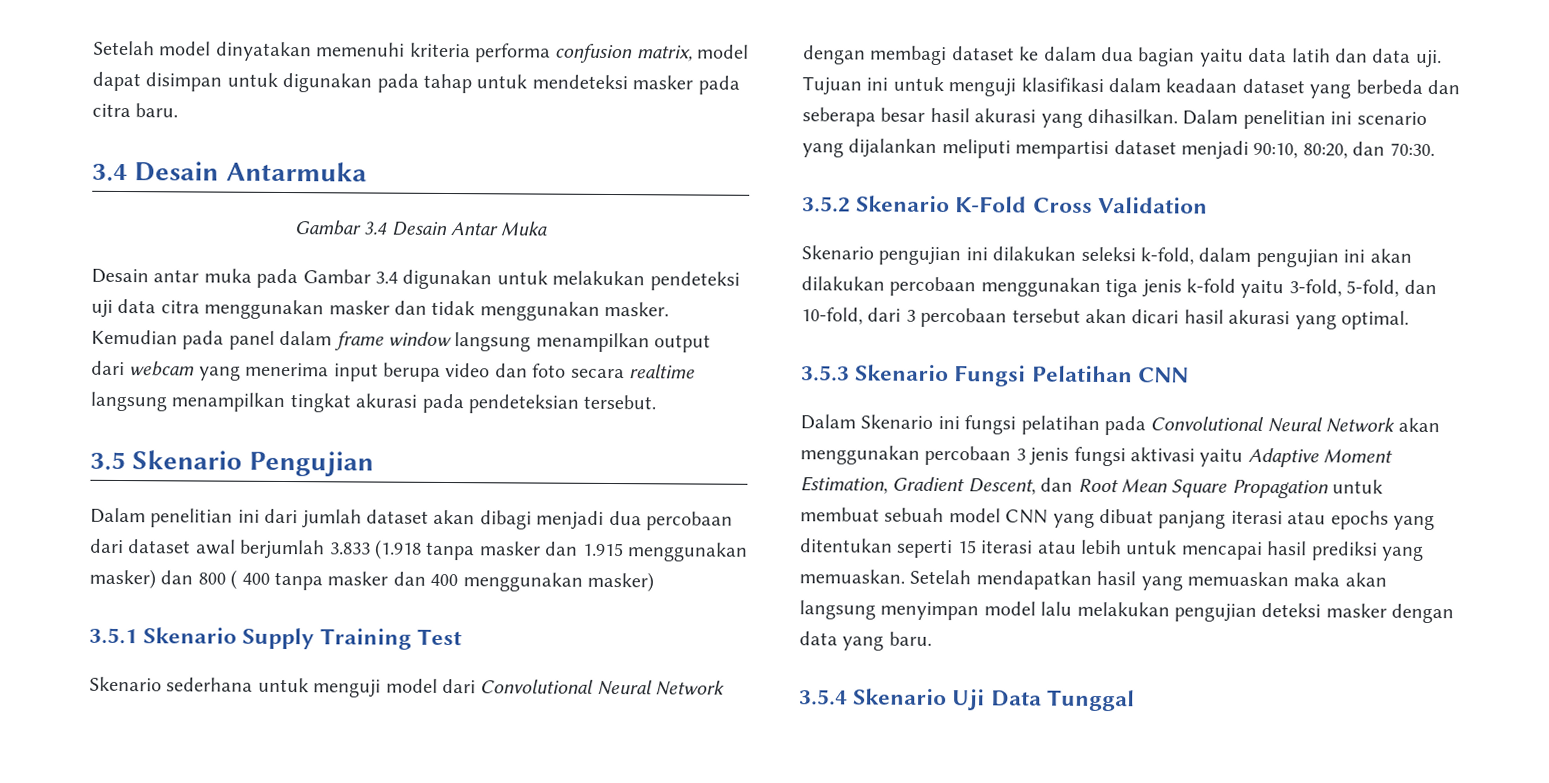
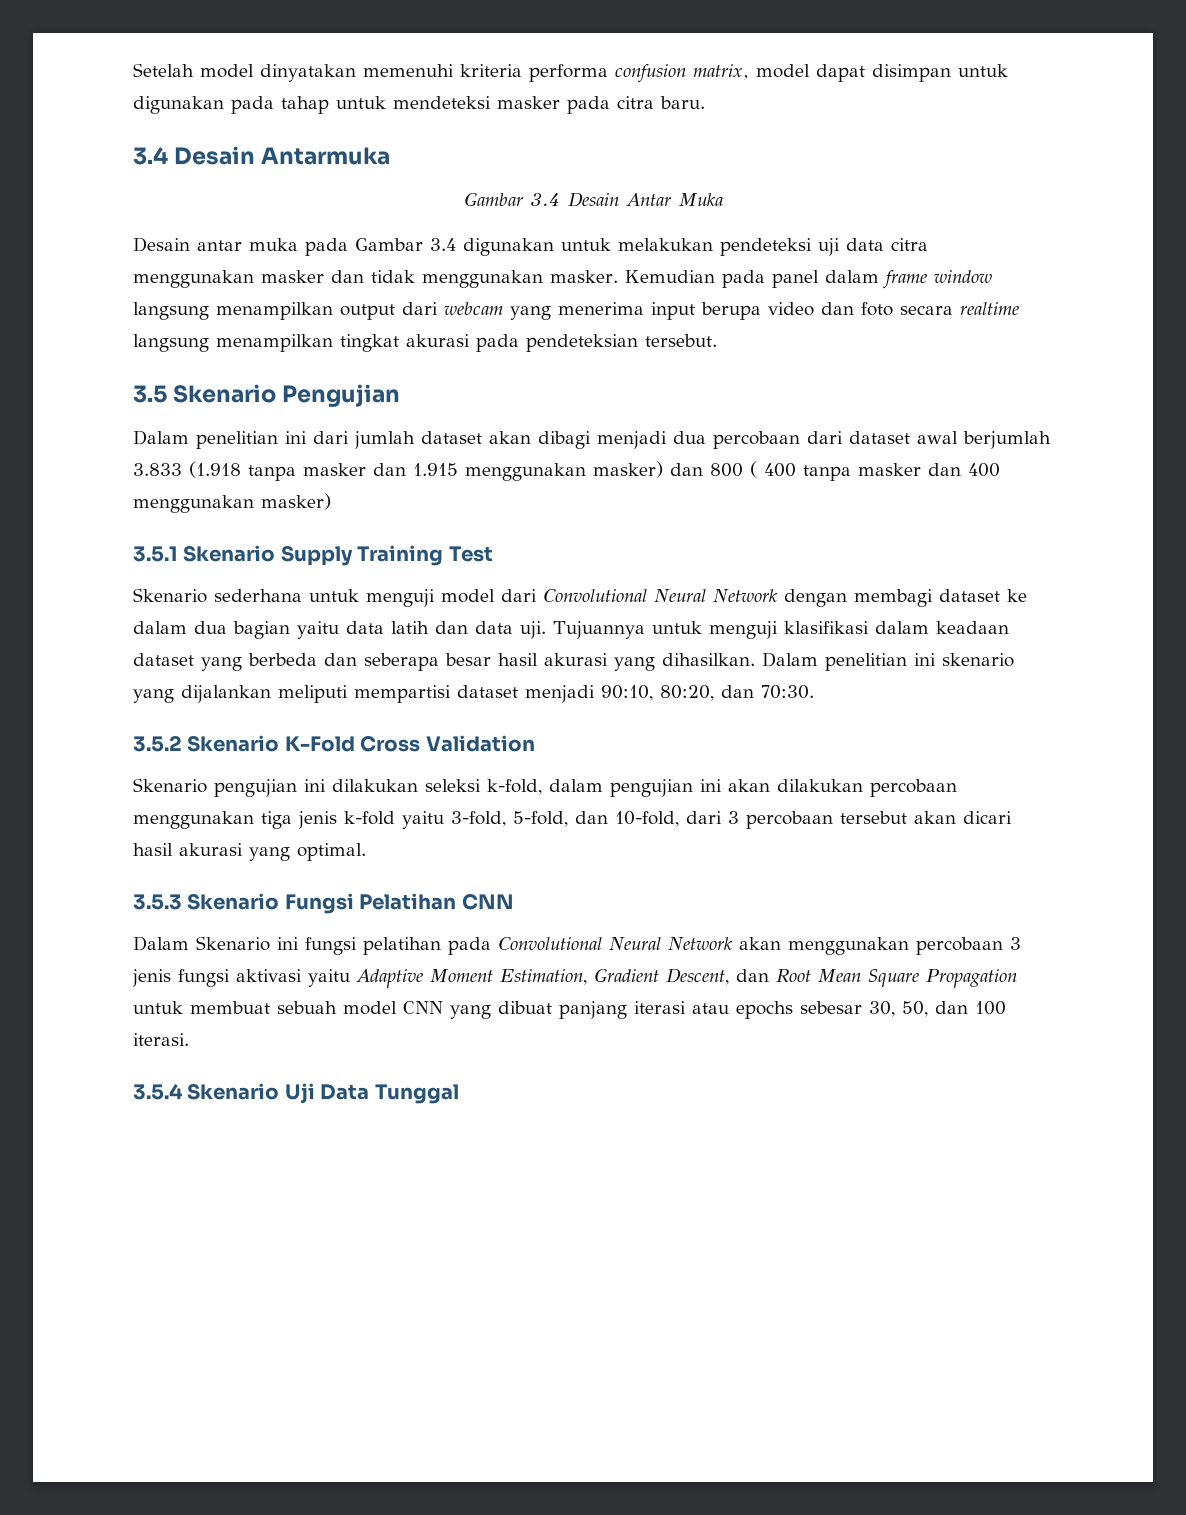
[802,76,889,96] Tujuan ini -> [553,621,645,639] Tujuannya
[1356,111,1427,125] scenario -> [942,653,1014,667] skenario
[1393,514,1435,531] [800,538,1424,561] [799,569,1387,591] [799,600,1455,624] [799,631,932,651] yang ditentukan seperti 15 iterasi atau lebih untuk mencapai hasil prediksi yang memuaskan. Setelah mendapatkan hasil yang memuaskan maka akan langsung menyimpan model lalu melakukan pengujian deteksi masker dengan data yang baru. -> [800,1001,1006,1017] [133,1033,189,1046] sebesar 30, 50, dan 100 iterasi.

